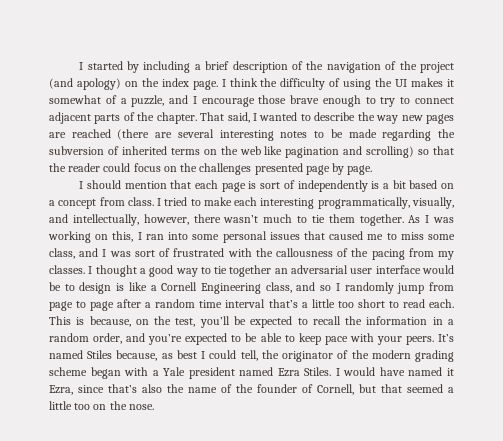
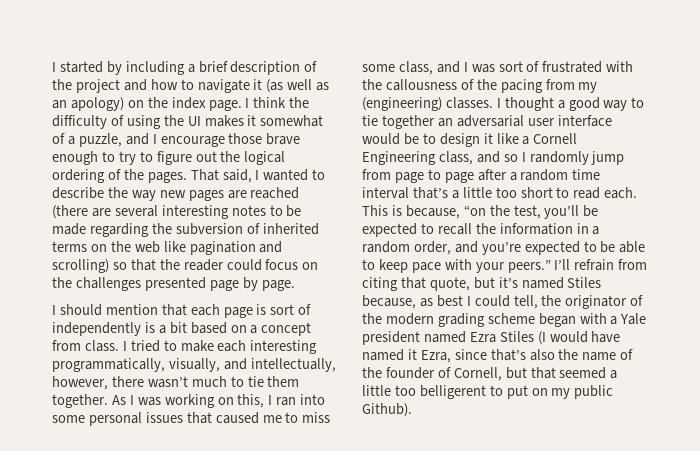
[326,61,455,73] [49,78,73,89] navigation of the project (and -> [75,79,330,93] [52,100,67,109] project and how to navigate it (as well as an
[415,97,455,104] [49,112,197,124] connect adjacent parts of the chapter. -> [156,151,286,165] [52,169,187,183] figure out the logical ordering of the pages.
(455, 255) none -> [362,97,442,111] (engineering)
[116,283,125,291] is -> [483,133,493,144] it
[135,319,149,325] on -> [463,205,486,216] “on
[405,334,454,345] peers. It’s -> [507,259,648,273] [362,277,518,291] peers.” I’ll refrain from citing that quote, but it’s
[304,367,340,376] Stiles. I -> [499,331,546,345] Stiles (I
[93,401,154,410] on the nose. -> [419,385,614,399] [362,403,412,417] belligerent to put on my public Github).

